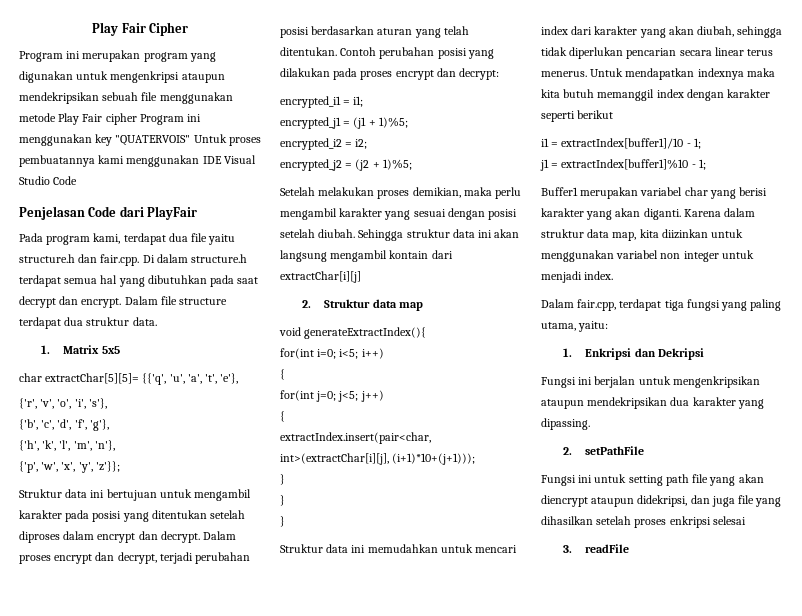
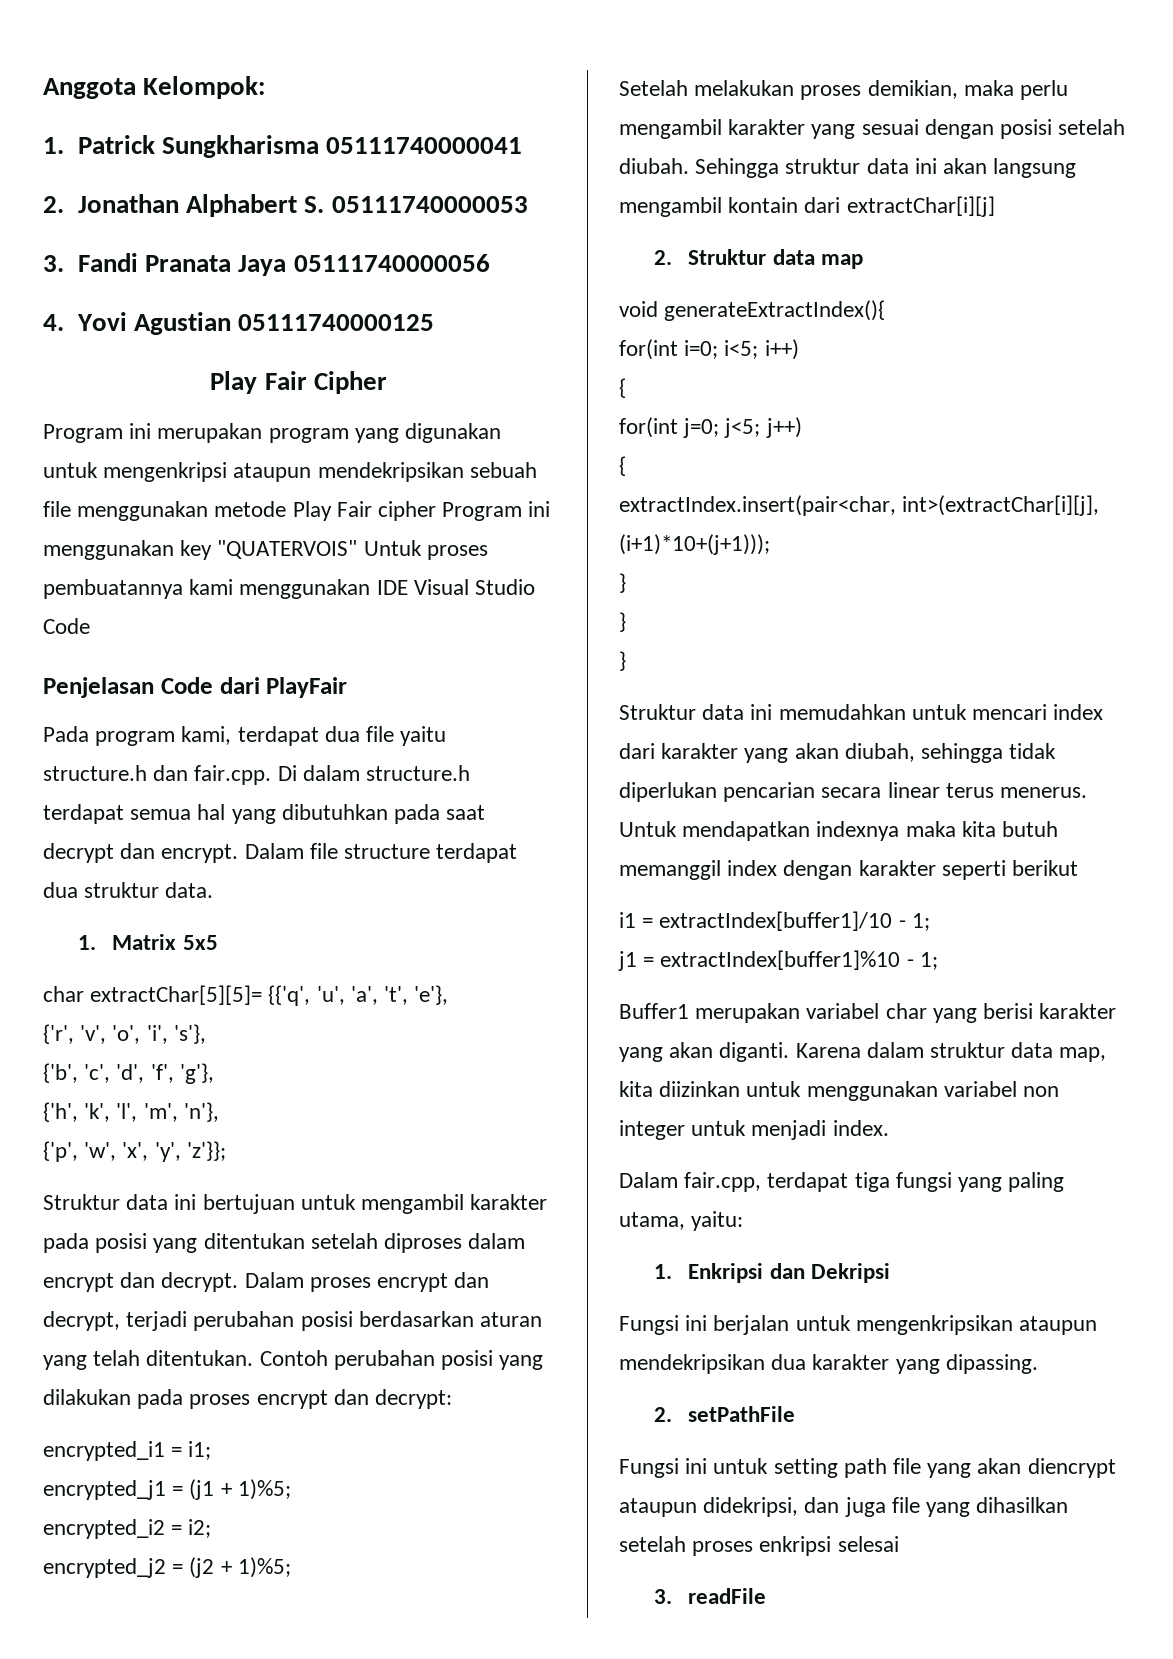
(91, 29) none -> [43,76,266,99] [43,135,523,158] [43,194,528,217] [43,253,490,276] [43,312,435,335] Anggota Kelompok: // 1. Patrick Sungkharisma 05111740000041 // 2. Jonathan Alphabert S. 05111740000053 // 3. Fandi Pranata Jaya 05111740000056 // 4. Yovi Agustian 05111740000125 //

